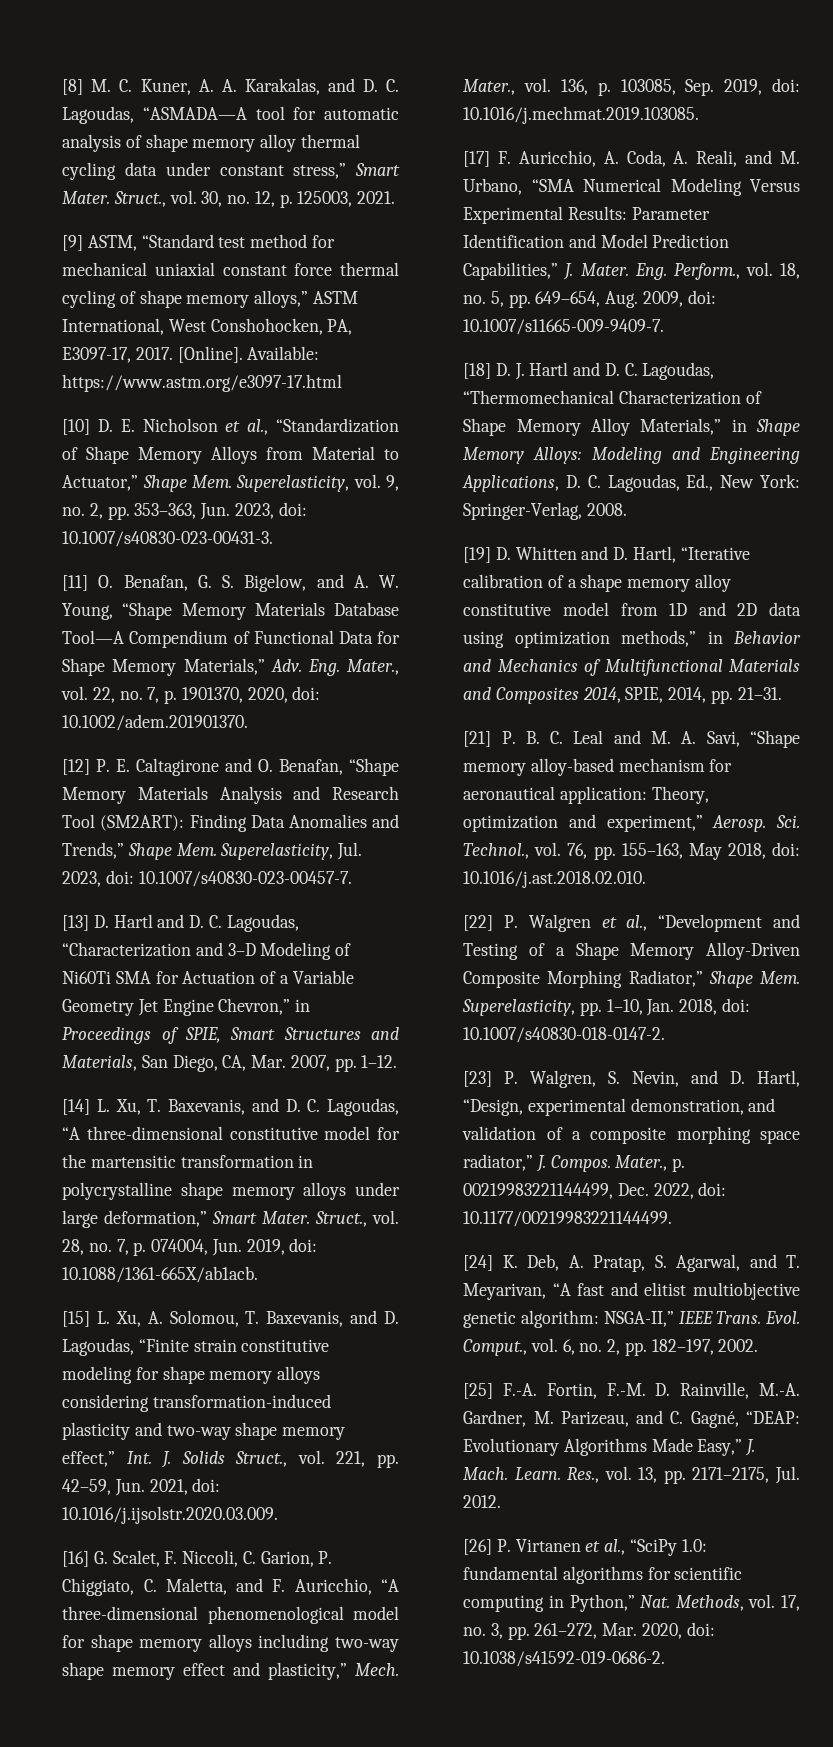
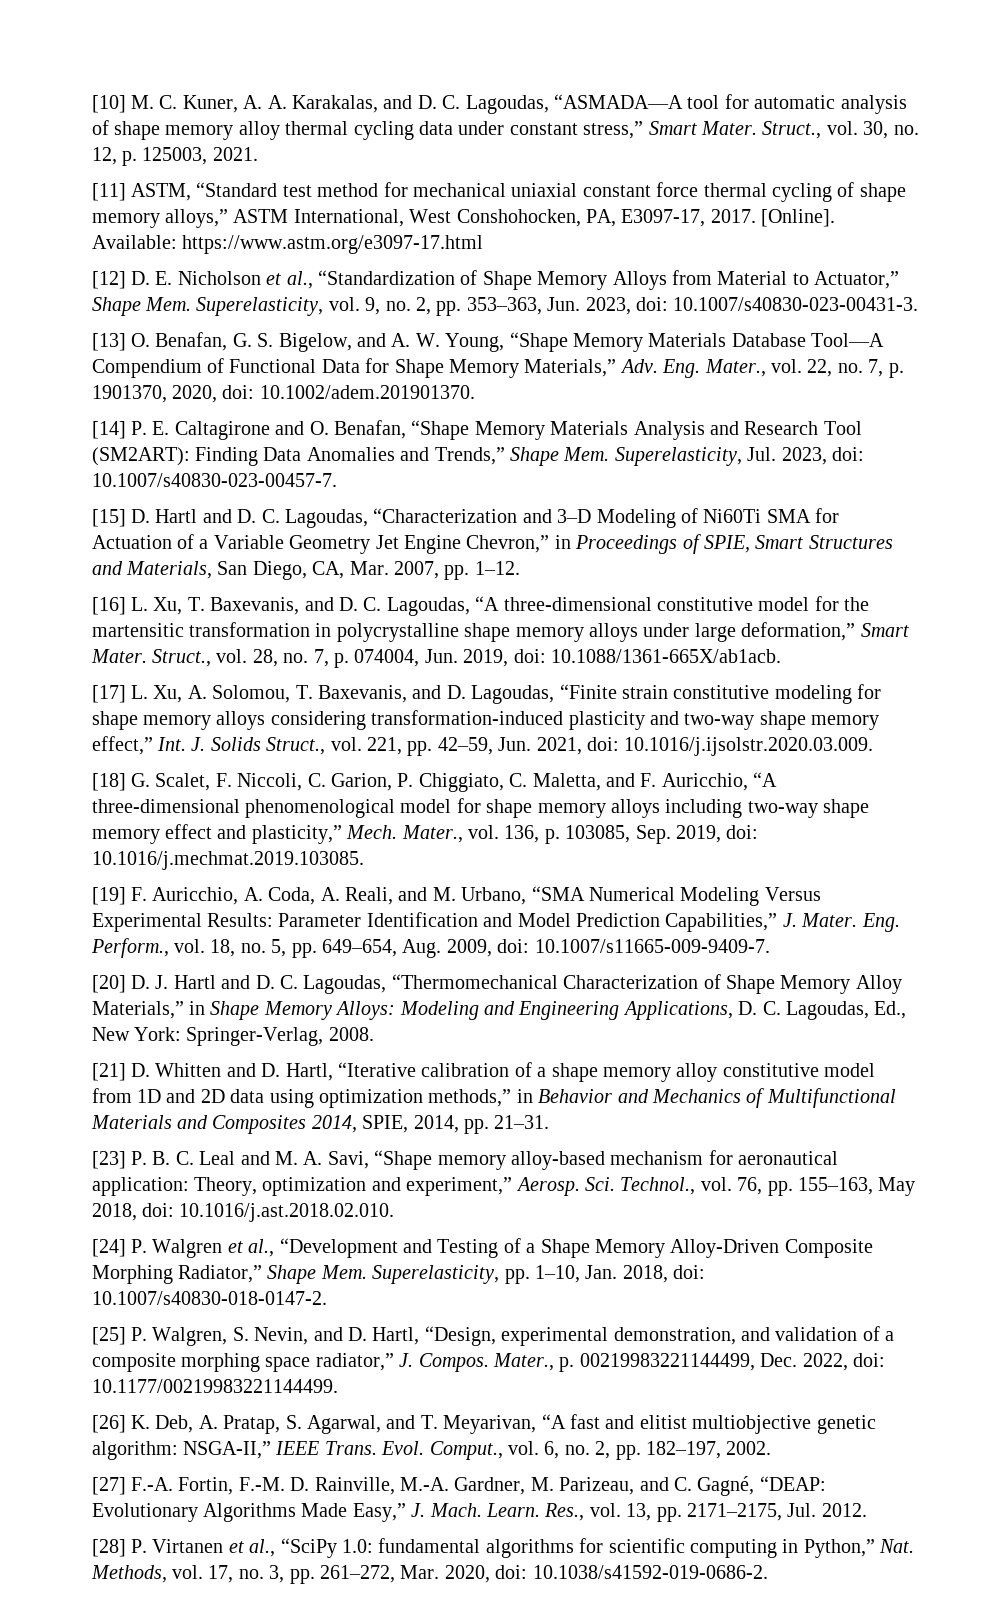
[62,79,84,95] [8] -> [91,95,126,113] [10]
[62,235,84,251] [9] -> [91,183,126,201] [11]
[62,419,91,435] [10] -> [91,271,126,289] [12]
[62,575,89,591] [11] -> [91,333,126,351] [13]
[62,759,91,775] [12] -> [91,421,126,439] [14]
[62,915,90,931] [13] -> [91,509,126,527] [15]
[62,1099,91,1115] [14] -> [91,597,126,615] [16]
[62,1311,91,1327] [15] -> [91,685,126,703] [17]
[62,1551,90,1567] [16] -> [91,773,126,791] [18]
[463,151,491,167] [17] -> [91,887,126,905] [19]
[463,363,492,379] [18] -> [91,975,126,993] [20]
[463,547,492,563] [19] -> [91,1063,126,1081] [21]
[463,731,492,747] [21] -> [91,1151,126,1169] [23]
[463,915,494,931] [22] -> [91,1239,126,1257] [24]
[463,1071,493,1087] [23] -> [91,1327,126,1345] [25]
[463,1255,494,1271] [24] -> [91,1415,126,1433] [26]
[463,1383,494,1399] [25] -> [91,1477,126,1495] [27]
[463,1539,493,1555] [26] -> [91,1539,126,1557] [28]

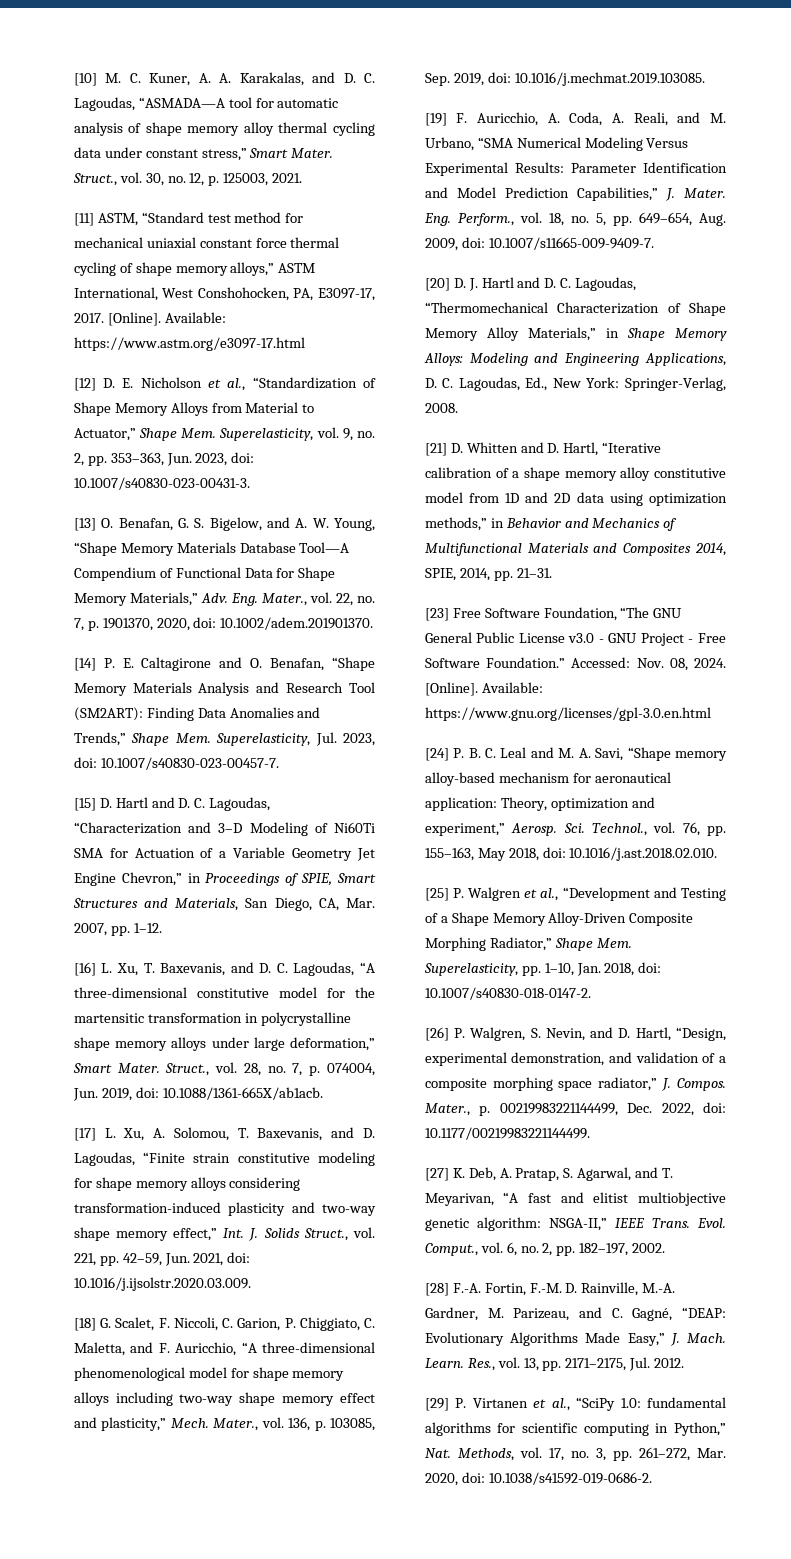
(126, 1160) none -> [452,607,683,621] [424,632,727,646] [424,657,726,671] [424,682,543,696] [424,707,711,721] [424,748,449,761] Free Software Foundation, “The GNU General Public License v3.0 - GNU Project - Free Software Foundation.” Accessed: Nov. 08, 2024. [Online]. Available: https://www.gnu.org/licenses/gpl-3.0.en.html // [24]
[91,1239,126,1257] [24] -> [424,888,449,901] [25]
[91,1327,126,1345] [25] -> [424,1027,449,1041] [26]
[91,1415,126,1433] [26] -> [424,1168,449,1181] [27]
[91,1477,126,1495] [27] -> [424,1283,449,1296] [28]
[91,1539,126,1557] [28] -> [424,1398,449,1411] [29]

